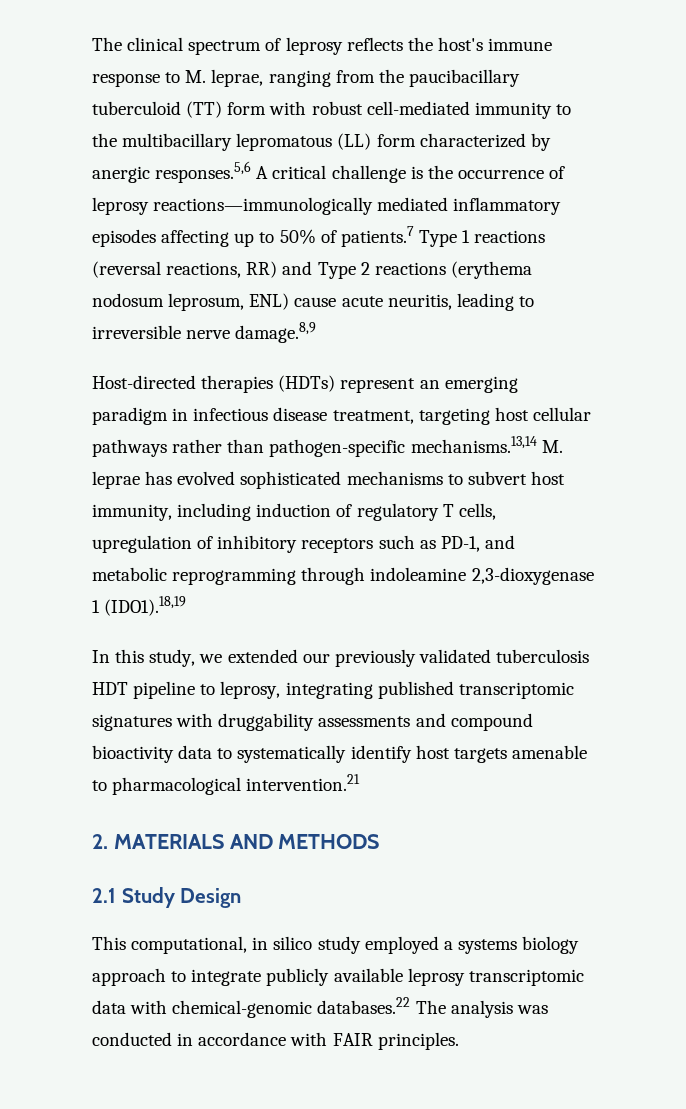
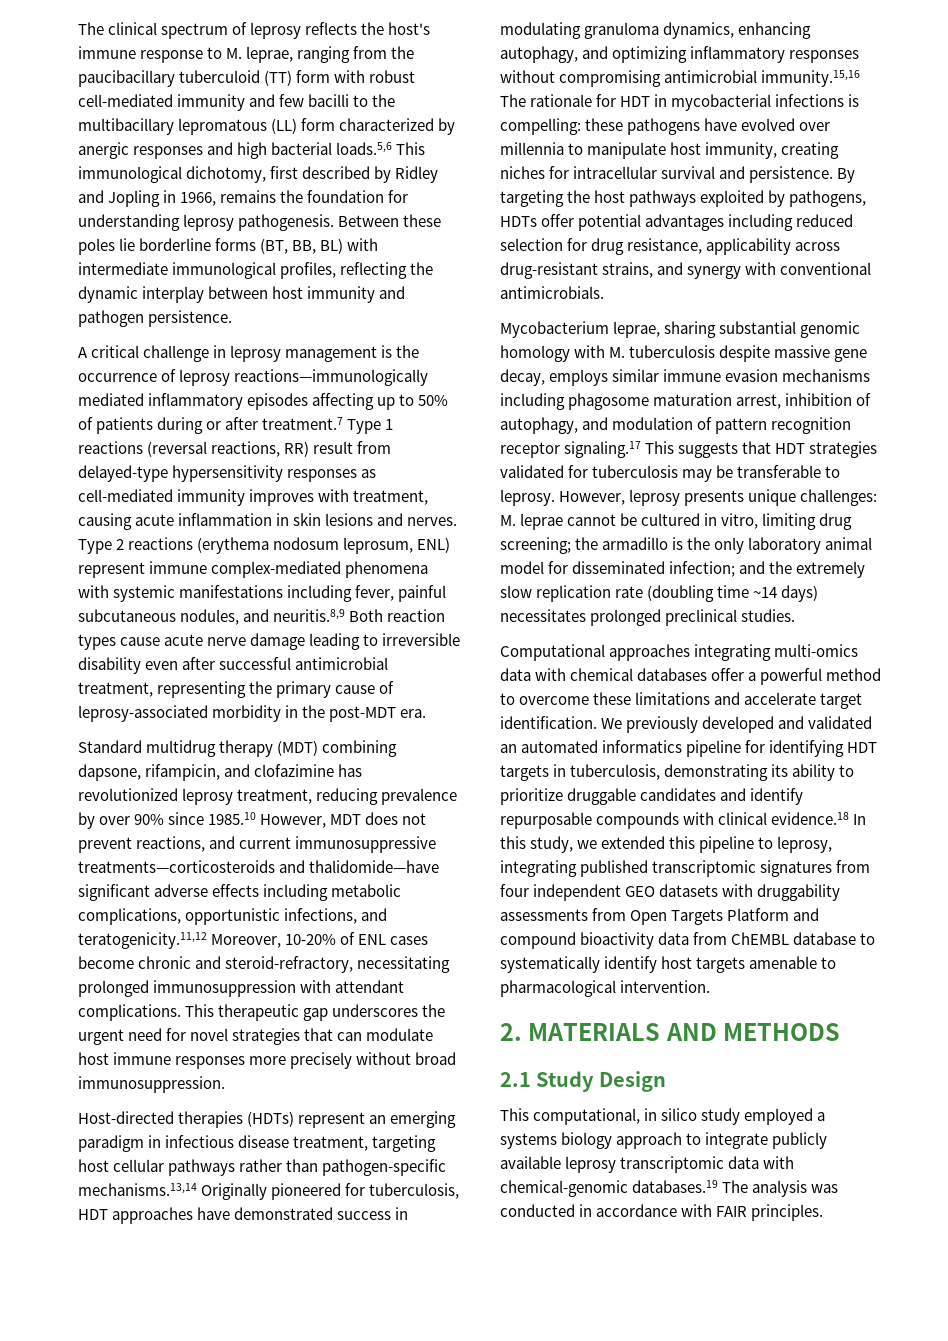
(552, 110) none -> [249,94,350,107] and few bacilli
[155,161,406,183] responses.5,6 A critical challenge -> [133,142,426,159] [78,166,439,183] [78,190,409,207] [78,214,442,231] [78,238,379,255] [78,262,434,279] [78,286,406,303] [78,310,233,327] [78,345,378,362] responses and high bacterial loads.5,6 This immunological dichotomy, first described by Ridley and Jopling in 1966, remains the foundation for understanding leprosy pathogenesis. Between these poles lie borderline forms (BT, BB, BL) with intermediate immunological profiles, reflecting the dynamic interplay between host immunity and pathogen persistence. // A critical challenge in leprosy management
[340,226,414,247] patients.7 -> [96,417,344,434] patients during or after treatment.7
[282,261,313,275] and -> [313,441,392,454] [78,465,377,482] [78,489,429,506] [78,513,458,530] result from delayed-type hypersensitivity responses as cell-mediated immunity improves with treatment, causing acute inflammation in skin lesions and nerves.
[294,293,534,311] [92,322,317,343] cause acute neuritis, leading to irreversible nerve damage.8,9 -> [78,561,429,578] [78,585,447,602] [78,609,446,625] [78,633,461,650] [78,657,389,674] [78,681,395,698] [78,705,427,722] [78,740,398,757] [78,764,363,781] [78,788,458,805] [78,812,427,829] [78,836,437,853] [78,860,440,873] [78,884,402,901] [78,908,388,925] [78,932,429,949] [78,956,451,973] [78,980,405,997] [78,1004,446,1021] [78,1028,434,1045] [78,1052,457,1069] [78,1076,225,1093] represent immune complex-mediated phenomena with systemic manifestations including fever, painful subcutaneous nodules, and neuritis.8,9 Both reaction types cause acute nerve damage leading to irreversible disability even after successful antimicrobial treatment, representing the primary cause of leprosy-associated morbidity in the post-MDT era. // Standard multidrug therapy (MDT) combining dapsone, rifampicin, and clofazimine has revolutionized leprosy treatment, reducing prevalence by over 90% since 1985.10 However, MDT does not prevent reactions, and current immunosuppressive treatments—corticosteroids and thalidomide—have significant adverse effects including metabolic complications, opportunistic infections, and teratogenicity.11,12 Moreover, 10-20% of ENL cases become chronic and steroid-refractory, necessitating prolonged immunosuppression with attendant complications. This therapeutic gap underscores the urgent need for novel strategies that can modulate host immune responses more precisely without broad immunosuppression.
[541,440,563,453] [92,471,565,489] [92,503,496,521] [92,535,515,553] [92,567,594,585] [92,596,187,616] M. leprae has evolved sophisticated mechanisms to subvert host immunity, including induction of regulatory T cells, upregulation of inhibitory receptors such as PD-1, and metabolic reprogramming through indoleamine 2,3-dioxygenase 1 (IDO1).18,19 // -> [201,1183,460,1200] [78,1207,409,1224] [500,22,812,39] [500,46,860,63] [500,70,861,87] [500,94,860,111] [500,118,831,135] [500,142,840,159] [500,166,856,183] [500,190,867,207] [500,214,854,231] [500,238,841,255] [500,262,872,279] [500,286,604,299] [500,321,861,338] [500,345,868,362] [500,369,871,386] [500,393,872,410] [500,417,852,434] [500,441,878,458] [500,465,841,482] [500,489,878,506] [500,513,853,530] [500,537,873,554] [500,561,866,578] [500,585,819,602] [500,609,796,626] [500,644,859,661] [500,668,882,685] [500,692,863,709] [500,716,873,733] [500,740,878,757] [500,764,855,781] [500,788,804,805] [500,812,850,829] Originally pioneered for tuberculosis, HDT approaches have demonstrated success in modulating granuloma dynamics, enhancing autophagy, and optimizing inflammatory responses without compromising antimicrobial immunity.15,16 The rationale for HDT in mycobacterial infections is compelling: these pathogens have evolved over millennia to manipulate host immunity, creating niches for intracellular survival and persistence. By targeting the host pathways exploited by pathogens, HDTs offer potential advantages including reduced selection for drug resistance, applicability across drug-resistant strains, and synergy with conventional antimicrobials. // Mycobacterium leprae, sharing substantial genomic homology with M. tuberculosis despite massive gene decay, employs similar immune evasion mechanisms including phagosome maturation arrest, inhibition of autophagy, and modulation of pattern recognition receptor signaling.17 This suggests that HDT strategies validated for tuberculosis may be transferable to leprosy. However, leprosy presents unique challenges: M. leprae cannot be cultured in vitro, limiting drug screening; the armadillo is the only laboratory animal model for disseminated infection; and the extremely slow replication rate (doubling time ~14 days) necessitates prolonged preclinical studies. // Computational approaches integrating multi-omics data with chemical databases offer a powerful method to overcome these limitations and accelerate target identification. We previously developed and validated an automated informatics pipeline for identifying HDT targets in tuberculosis, demonstrating its ability to prioritize druggable candidates and identify repurposable compounds with clinical evidence.18
[302,649,590,667] [92,682,128,695] our previously validated tuberculosis HDT -> [669,836,696,849] this
[176,713,411,731] with druggability assessments -> [836,860,871,873] [500,884,841,901] [500,908,790,925] from four independent GEO datasets with druggability assessments from Open Targets Platform
(213, 752) none -> [693,932,857,945] from ChEMBL database
[246,774,361,791] intervention.21 -> [620,980,711,993] intervention.
[317,997,411,1014] databases.22 -> [632,1180,719,1193] databases.19

